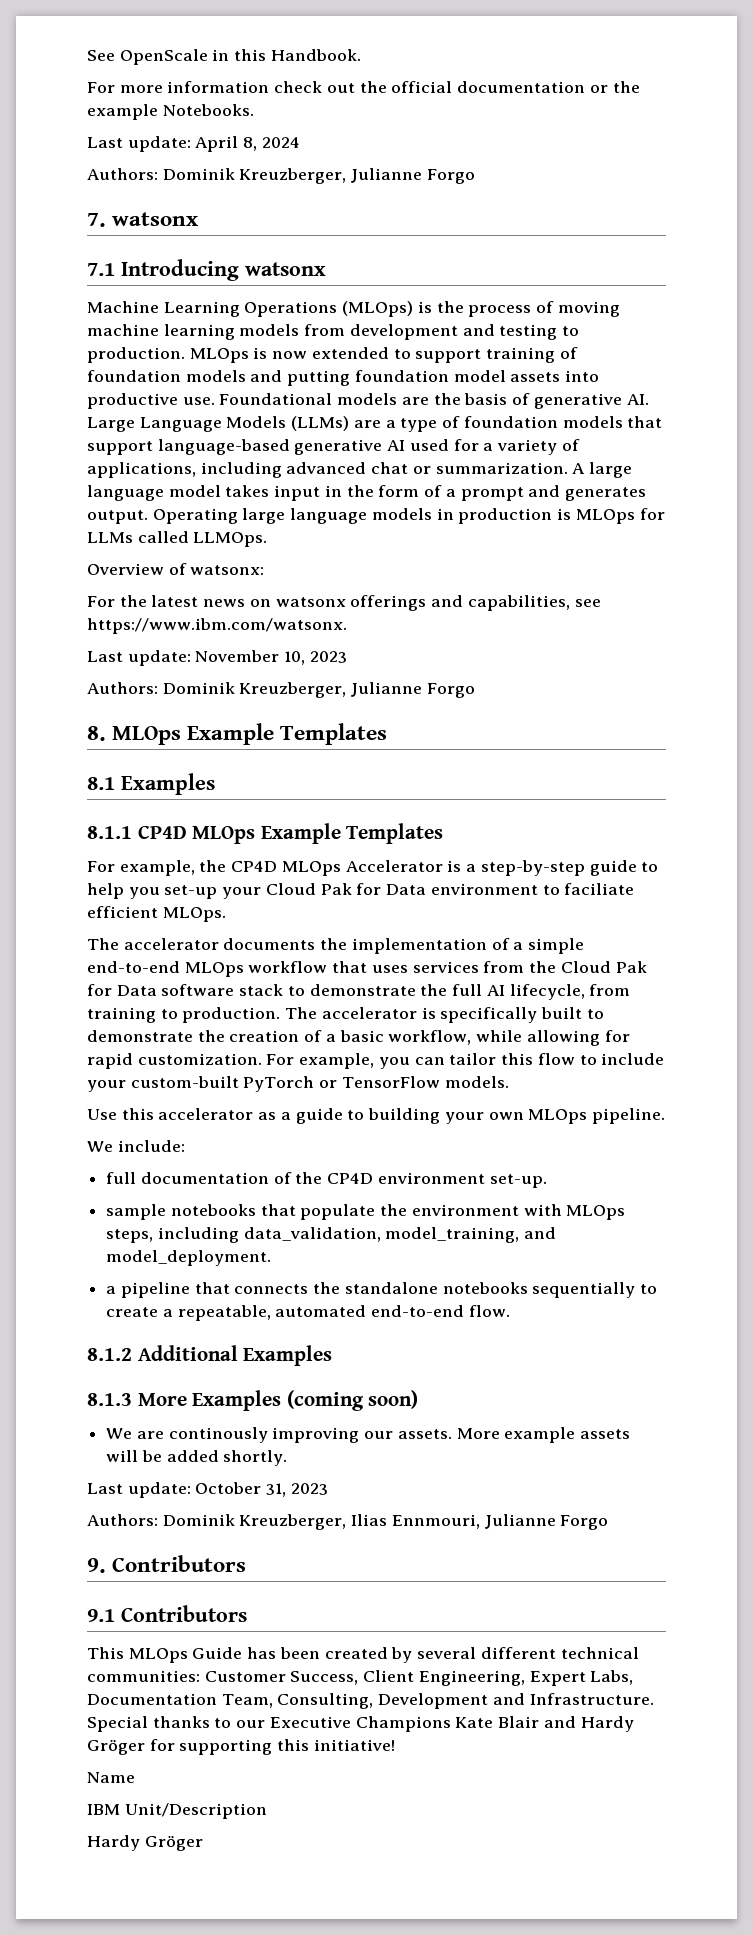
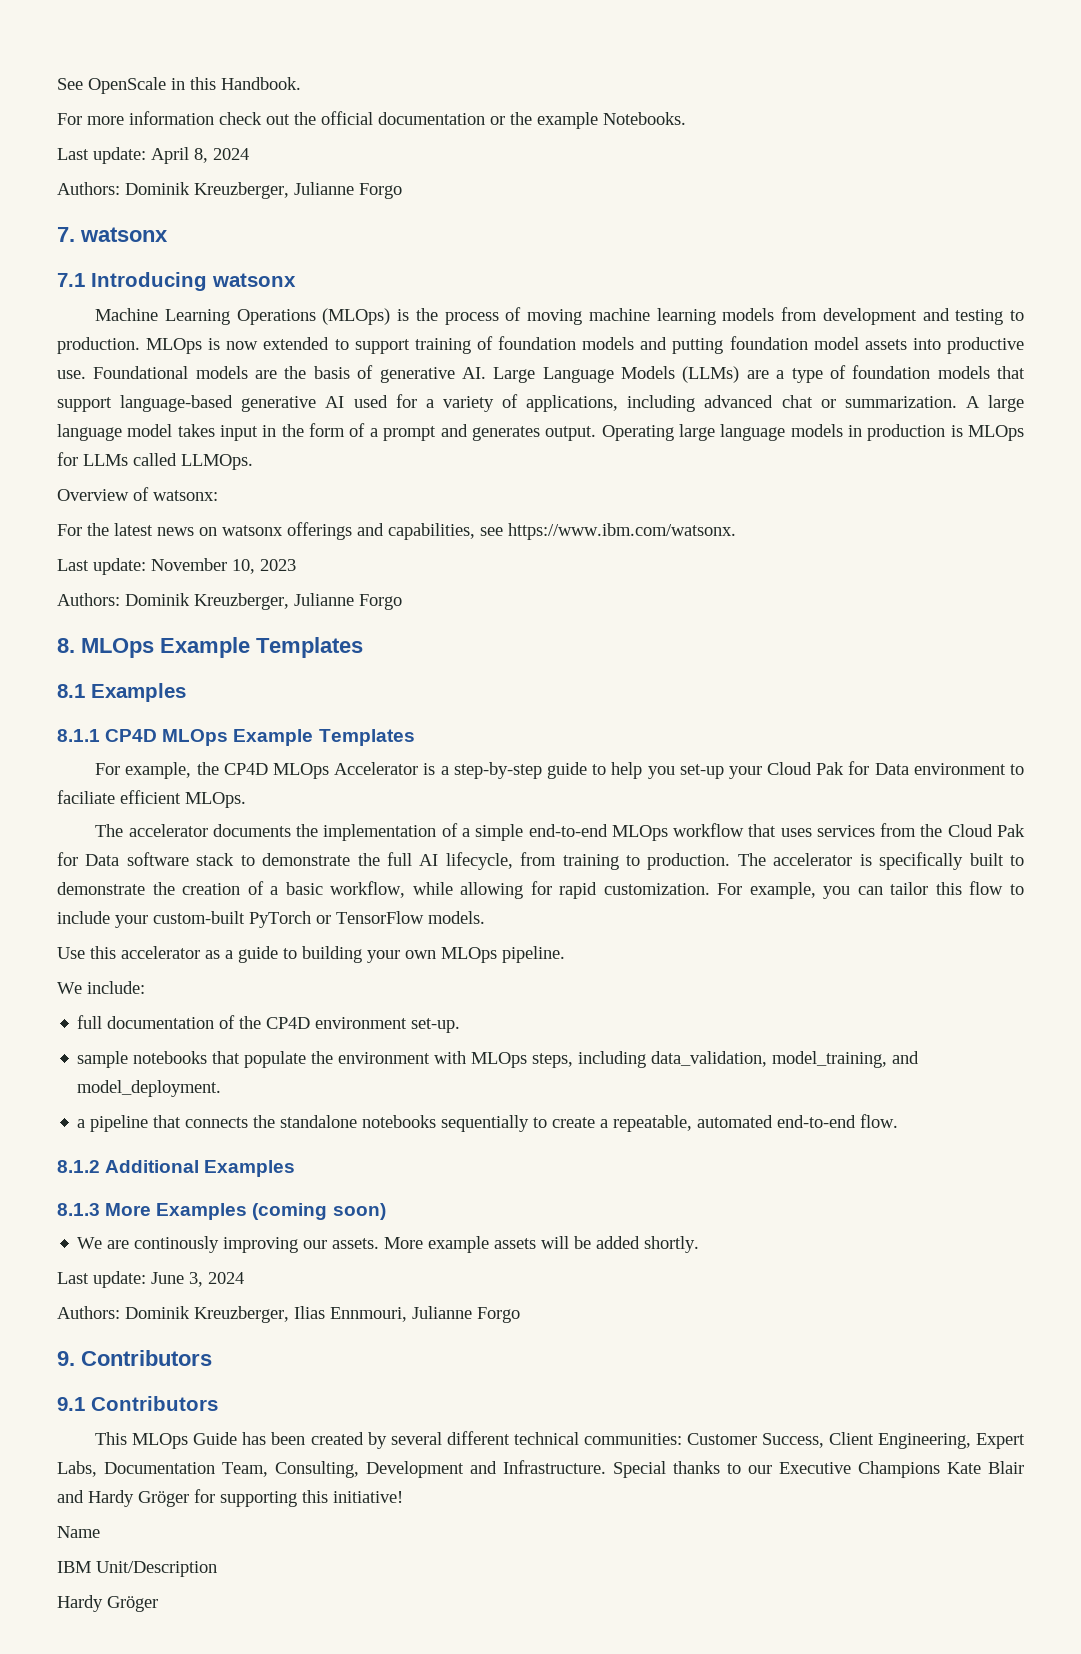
[195,1482,328,1497] October 31, 2023 -> [151,1272,244,1287] June 3, 2024

